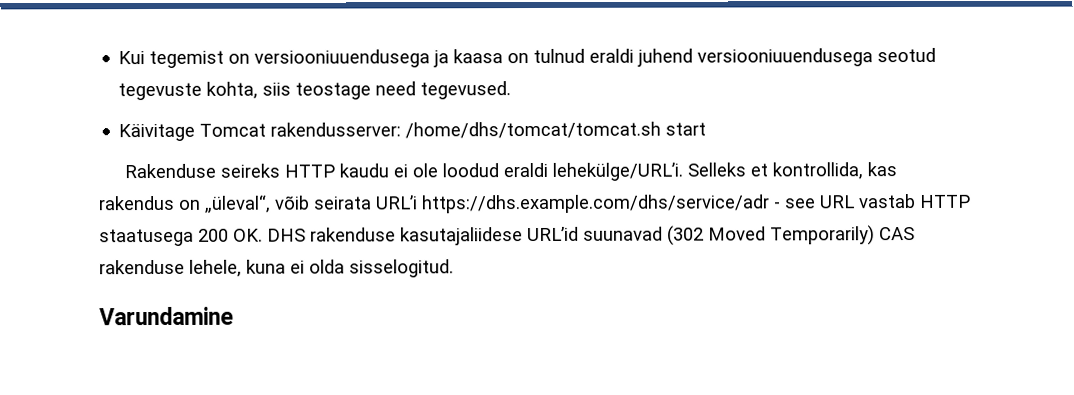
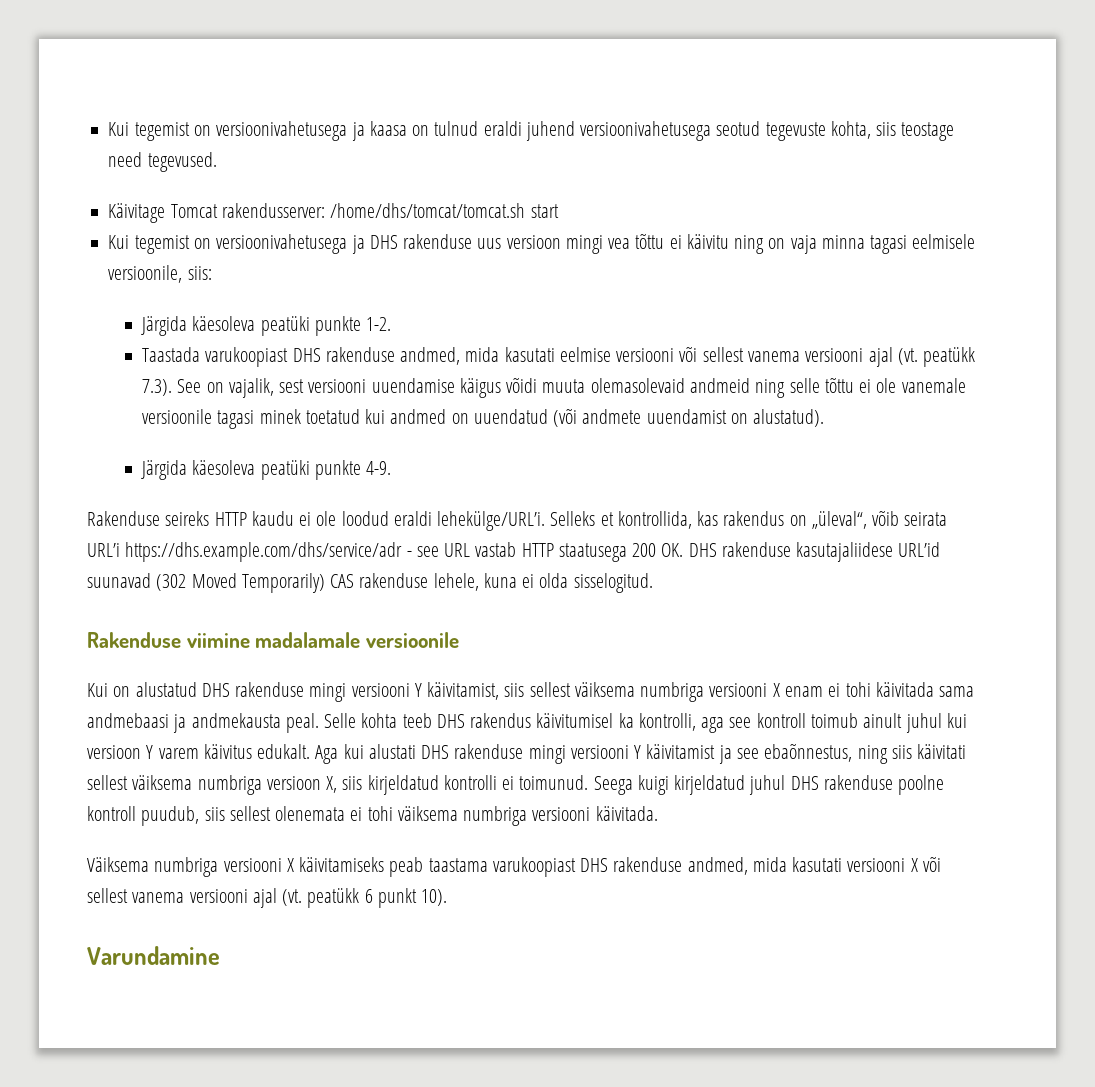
[118,49,431,69] Kui tegemist on versiooniuuendusega -> [108,121,348,141] Kui tegemist on versioonivahetusega
[697,48,874,67] versiooniuuendusega -> [580,121,712,141] versioonivahetusega
(707, 129) none -> [108,233,976,254] [108,265,212,283] [141,316,392,336] [142,346,976,367] [142,377,966,398] [142,408,825,429] [141,460,392,480] // Kui tegemist on versioonivahetusega ja DHS rakenduse uus versioon mingi vea tõttu ei käivitu ning on vaja minna tagasi eelmisele versioonile, siis: // Järgida käesoleva peatüki punkte 1-2. // Taastada varukoopiast DHS rakenduse andmed, mida kasutati eelmise versiooni või sellest vanema versiooni ajal (vt. peatükk 7.3). See on vajalik, sest versiooni uuendamise käigus võidi muuta olemasolevaid andmeid ning selle tõttu ei ole vanemale versioonile tagasi minek toetatud kui andmed on uuendatud (või andmete uuendamist on alustatud). // Järgida käesoleva peatüki punkte 4-9.
(454, 268) none -> [87,632,460,648] [87,682,975,702] [87,713,967,733] [87,743,967,764] [87,775,945,795] [87,806,658,826] [87,856,941,877] [87,888,448,908] // Rakenduse viimine madalamale versioonile // Kui on alustatud DHS rakenduse mingi versiooni Y käivitamist, siis sellest väiksema numbriga versiooni X enam ei tohi käivitada sama andmebaasi ja andmekausta peal. Selle kohta teeb DHS rakendus käivitumisel ka kontrolli, aga see kontroll toimub ainult juhul kui versioon Y varem käivitus edukalt. Aga kui alustati DHS rakenduse mingi versiooni Y käivitamist ja see ebaõnnestus, ning siis käivitati sellest väiksema numbriga versioon X, siis kirjeldatud kontrolli ei toimunud. Seega kuigi kirjeldatud juhul DHS rakenduse poolne kontroll puudub, siis sellest olenemata ei tohi väiksema numbriga versiooni käivitada. // Väiksema numbriga versiooni X käivitamiseks peab taastama varukoopiast DHS rakenduse andmed, mida kasutati versiooni X või sellest vanema versiooni ajal (vt. peatükk 6 punkt 10).

